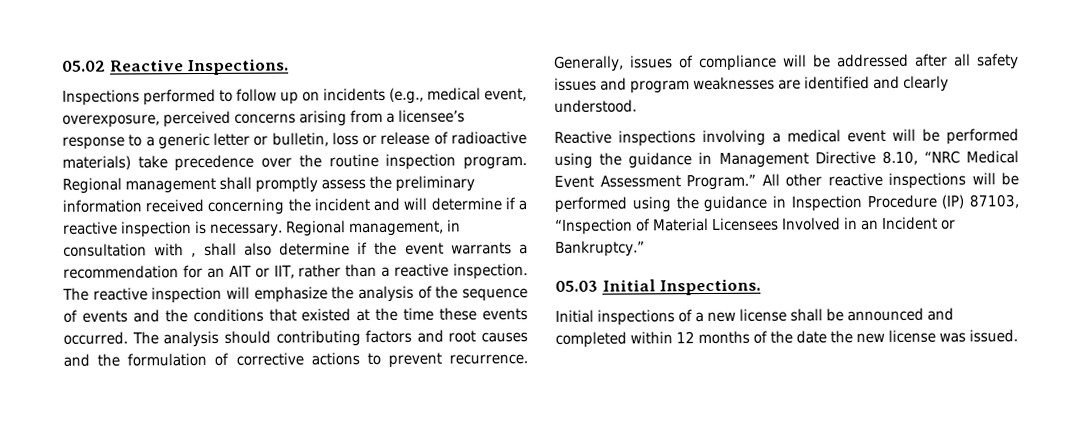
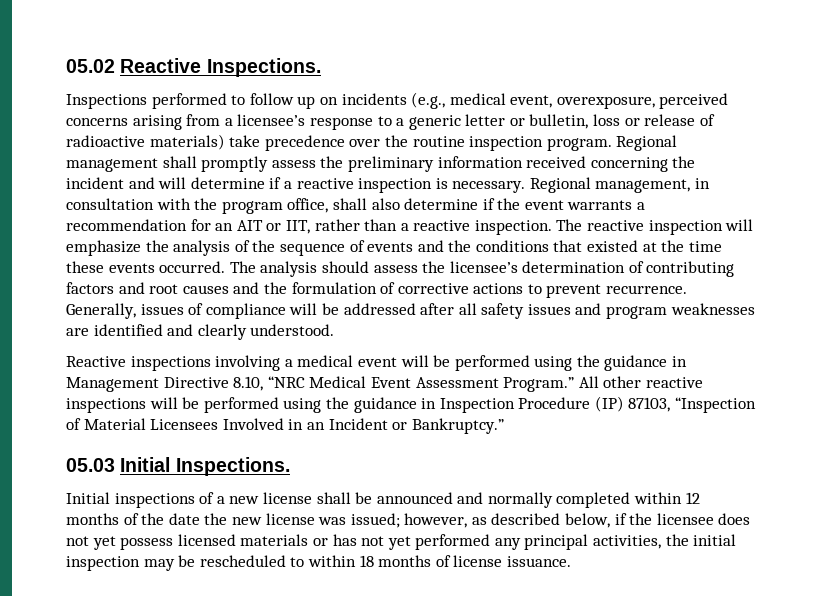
[191,253,197,258] , -> [194,198,329,214] the program office,
(271, 337) none -> [373,261,644,273] assess the licensee’s determination of
(954, 314) none -> [487,492,553,508] normally
[969,329,1018,343] issued. -> [350,513,751,528] [66,534,737,550] [66,555,571,571] issued; however, as described below, if the licensee does not yet possess licensed materials or has not yet performed any principal activities, the initial inspection may be rescheduled to within 18 months of license issuance.

